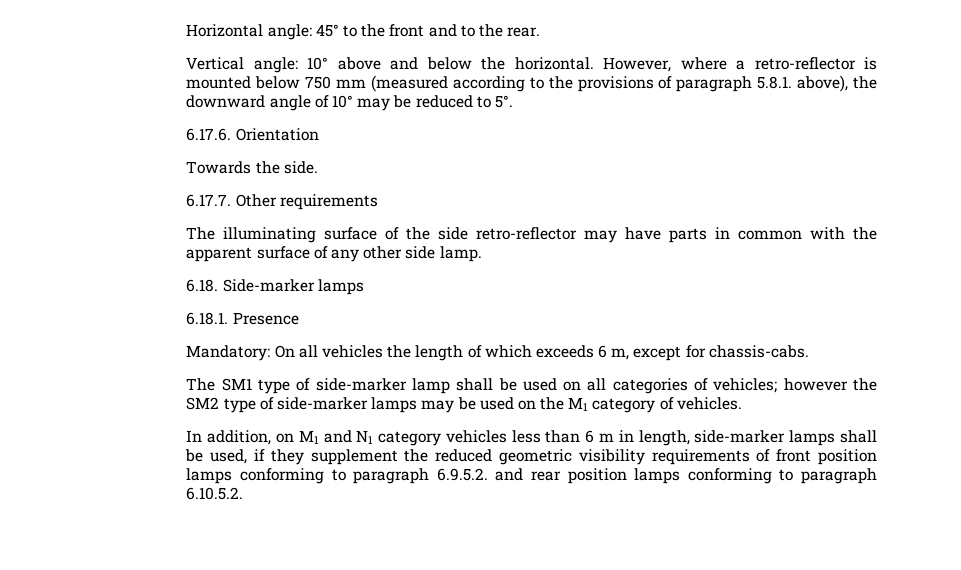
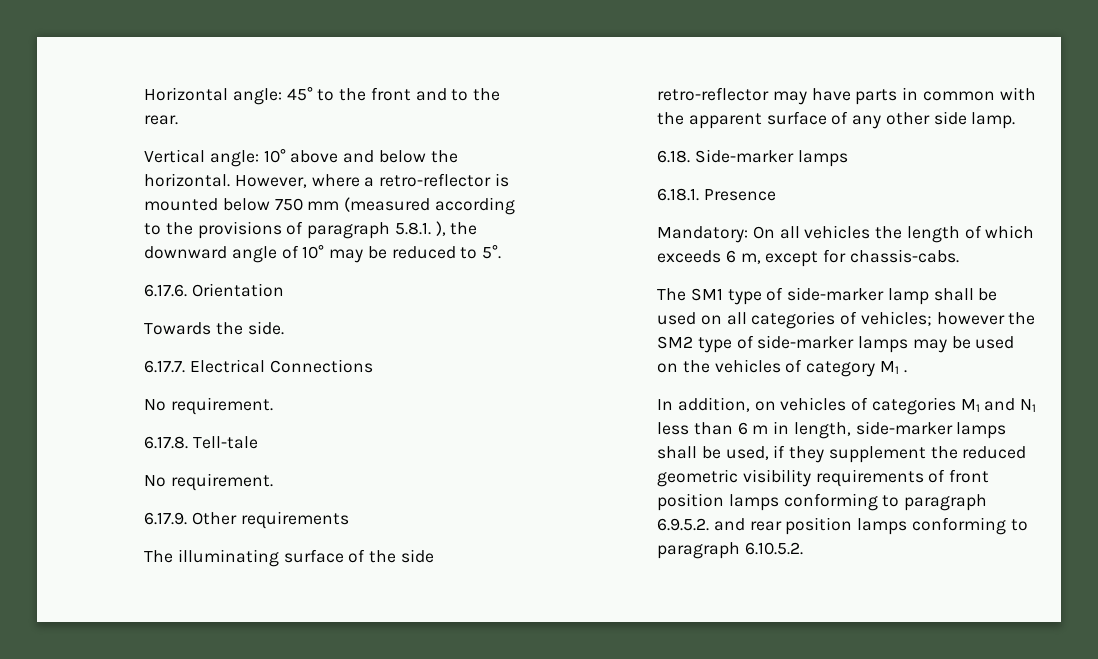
[797,75,849,92] above), -> [435,221,446,236] ),
(232, 200) none -> [189,359,373,373] [144,397,273,415] [144,436,258,449] [144,473,273,491] [144,512,188,525] Electrical Connections // No requirement. // 6.17.8. Tell-tale // No requirement. // 6.17.9.
[568,397,742,413] M1 category of vehicles. -> [714,359,907,377] vehicles of category M1 .
(294, 438) none -> [780,397,956,415] vehicles of categories
[378,430,507,446] category vehicles -> (1036, 405) none

